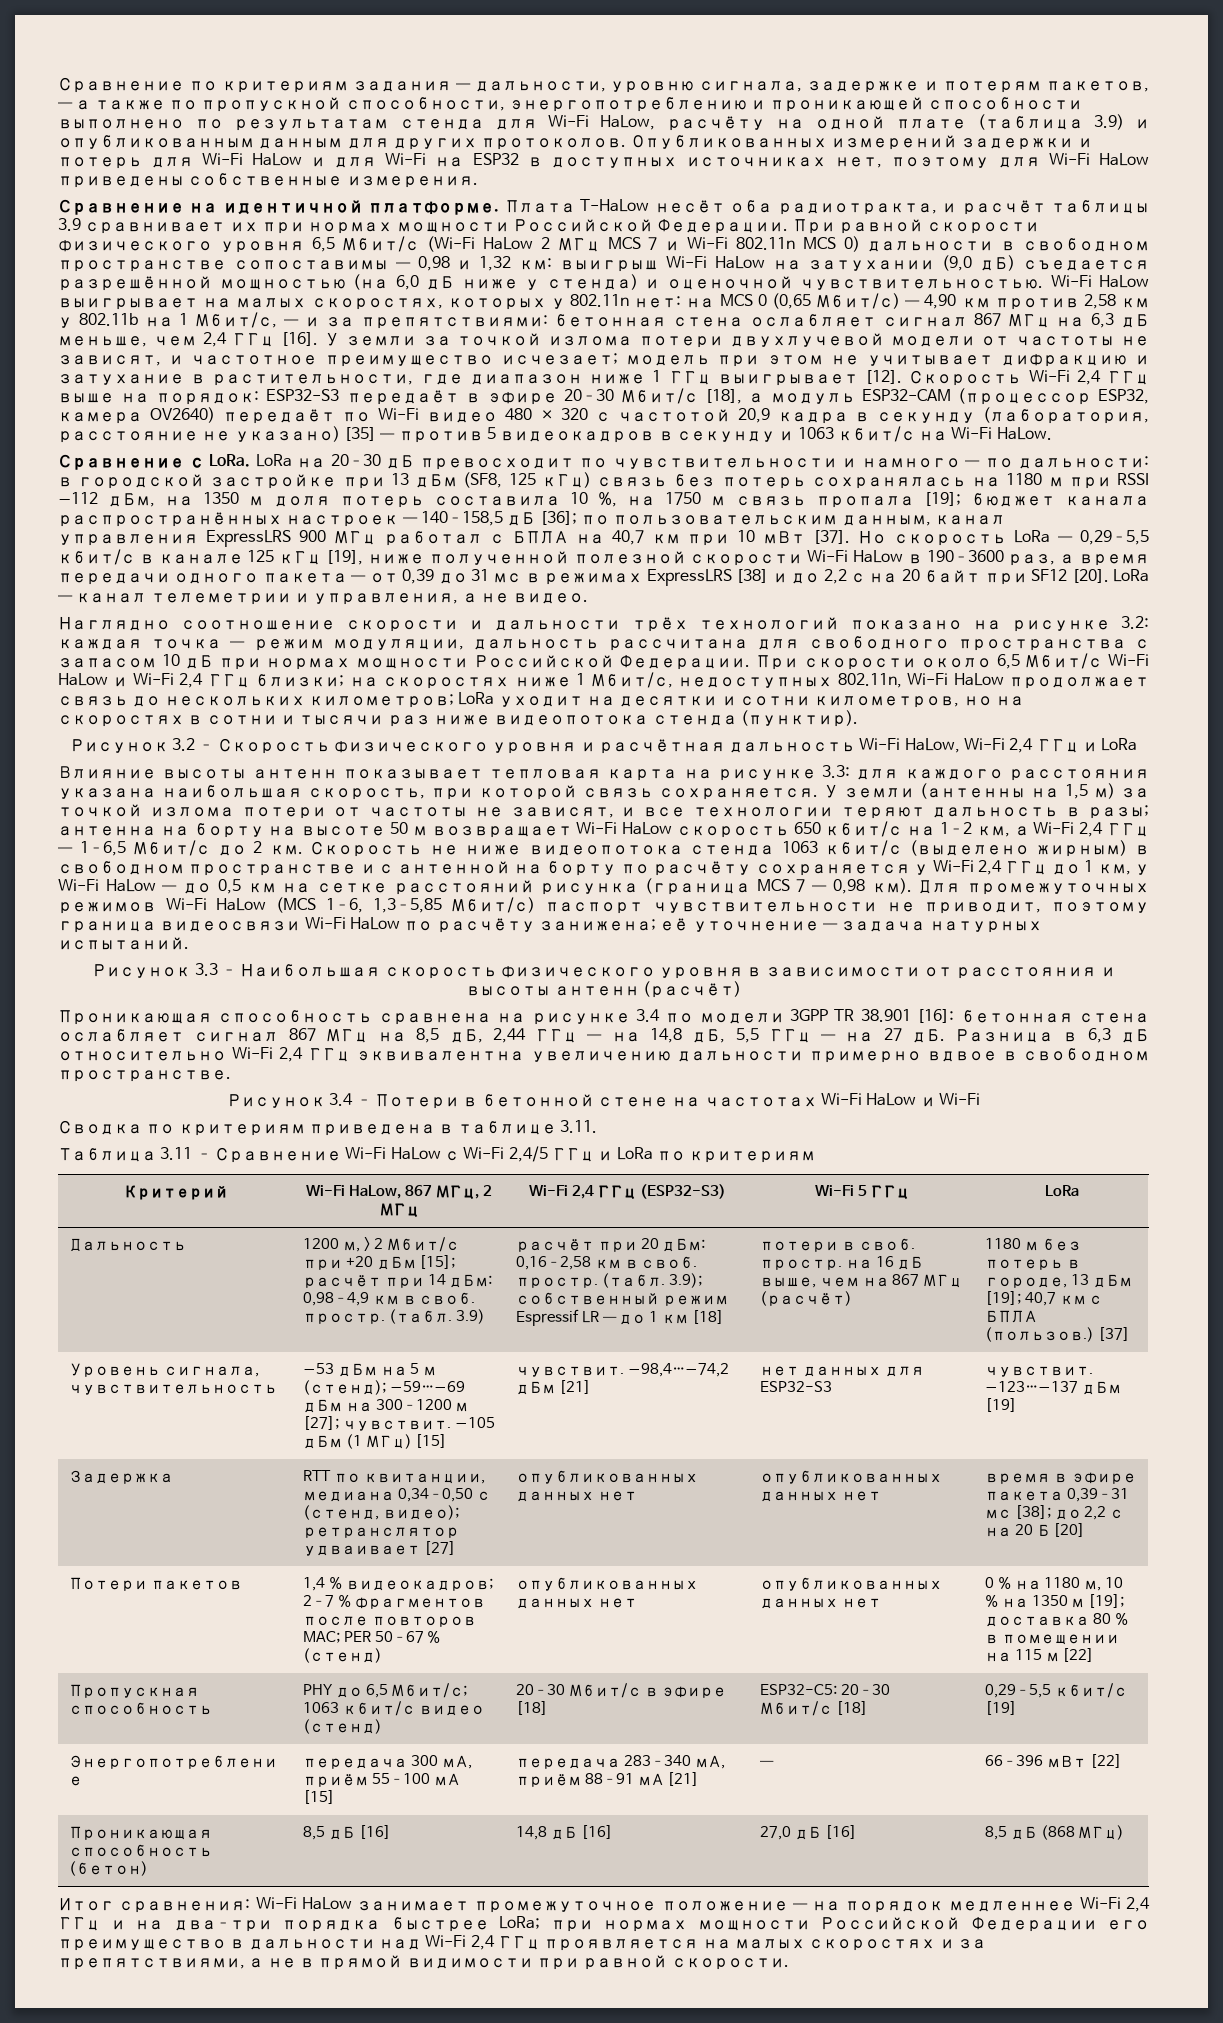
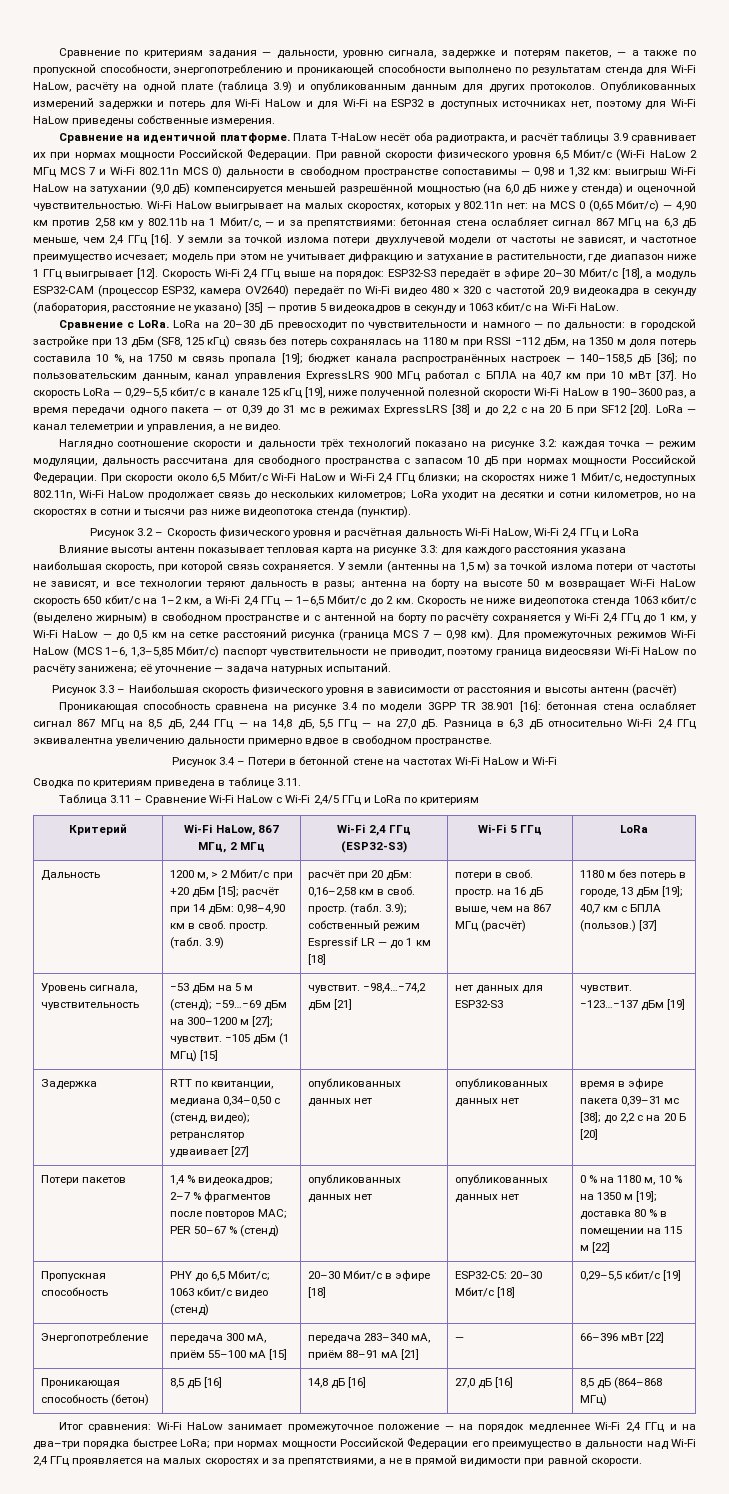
[1023,260,1149,271] съедается -> [193,183,337,194] компенсируется меньшей
[777,412,848,424] кадра -> [572,288,639,297] видеокадра
[924,570,981,583] байт -> [565,405,573,413] Б
[883,1028,902,1041] 27 -> [396,719,417,729] 27,0
[302,1292,369,1306] 0,98–4,9 -> [237,904,286,914] 0,98–4,90
[1040,1825,1075,1840] (868 -> [614,1377,663,1389] (864–868

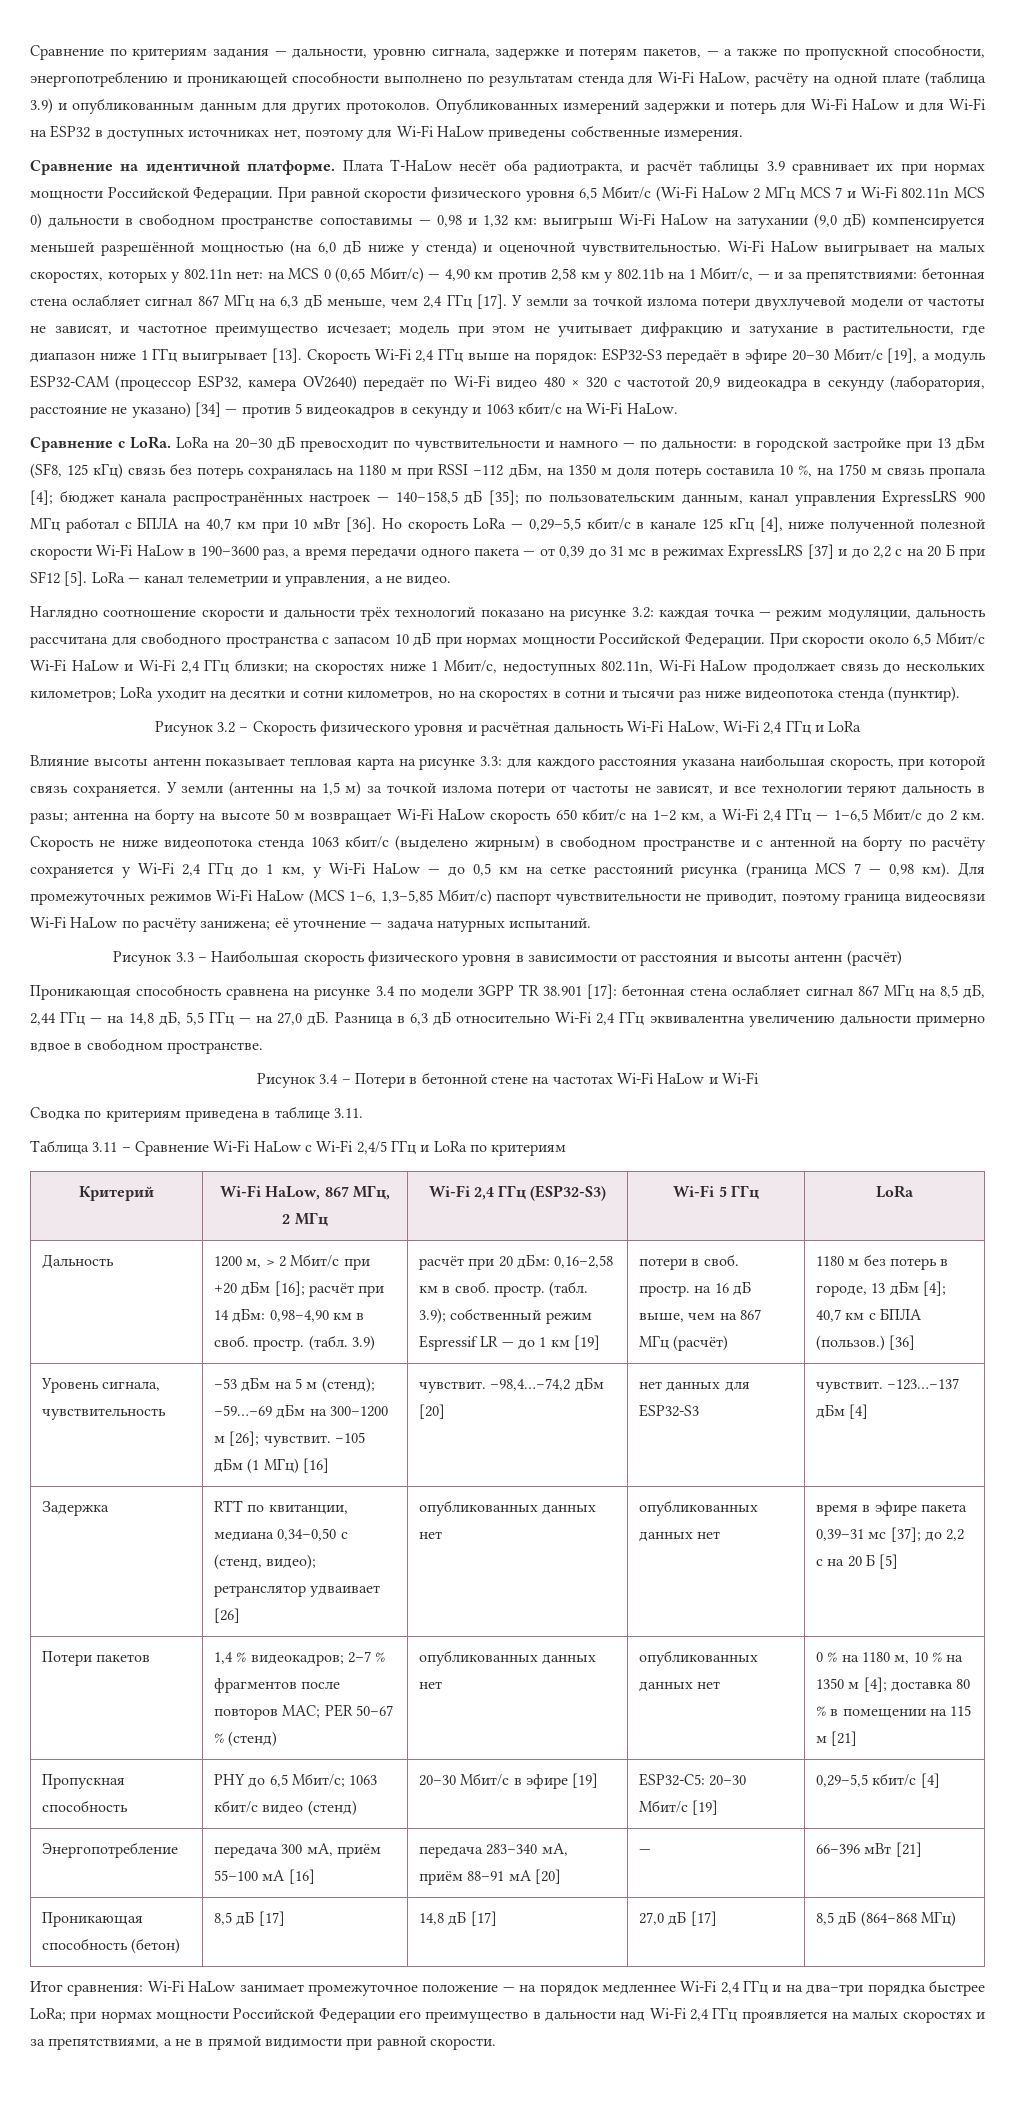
[151,234,172,245] [16]. -> [476,294,507,309] [17].
[137,268,159,279] [12]. -> [272,348,303,363] [13].
[621,268,642,279] [18], -> [887,348,918,363] [19],
[245,302,264,313] [35] -> [194,402,221,417] [34]
[281,353,303,364] [19]; -> [30,490,53,505] [4];
[656,353,678,364] [36]; -> [488,490,519,505] [35];
[655,370,677,381] [37]. -> [345,517,376,532] [36].
[304,387,325,398] [19], -> [759,517,783,532] [4],
[451,404,470,415] [38] -> [807,544,834,559] [37]
[630,404,652,415] [20]. -> [64,571,88,586] [5].
[519,701,541,712] [16]: -> [587,984,618,999] [17]:
[218,886,240,897] [15]; -> [274,1281,305,1296] [16];
[308,954,327,965] [18] -> [574,1335,601,1350] [19]
[662,886,684,897] [19]; -> [923,1281,947,1296] [4];
[639,920,658,931] [37] -> [889,1335,916,1350] [36]
[252,1016,274,1027] [27]; -> [229,1431,260,1446] [26];
[200,1050,219,1061] [15] -> [303,1458,330,1473] [16]
[334,999,353,1010] [21] -> [419,1404,446,1419] [20]
[667,999,686,1010] [19] -> [849,1404,869,1419] [4]
[231,1146,250,1157] [27] -> [214,1608,241,1623] [26]
[580,1112,686,1124] [580,1129,599,1140] [38]; до 2,2 с на 20 Б [20] -> [890,1527,965,1542] [816,1554,899,1569] [37]; до 2,2 с на 20 Б [5]
[636,1191,658,1202] [19]; -> [863,1677,887,1692] [4];
[592,1242,611,1253] [22] -> [831,1731,858,1746] [21]
[308,1287,327,1298] [18] -> [572,1773,599,1788] [19]
[497,1287,516,1298] [580,1270,682,1281] [18] | 0,29–5,5 кбит/с [19] -> [692,1800,719,1815] [816,1773,940,1788] [19] | 0,29–5,5 кбит/с [4]
[269,1349,288,1360] [15] -> [288,1869,315,1884] [16]
[401,1349,420,1360] [21] -> [535,1869,562,1884] [20]
[646,1332,665,1343] [22] -> [895,1842,922,1857] [21]
[204,1377,223,1388] [16] -> [258,1911,285,1926] [17]
[348,1377,367,1388] [16] -> [470,1911,497,1926] [17]
[495,1377,514,1388] [16] -> [690,1911,717,1926] [17]

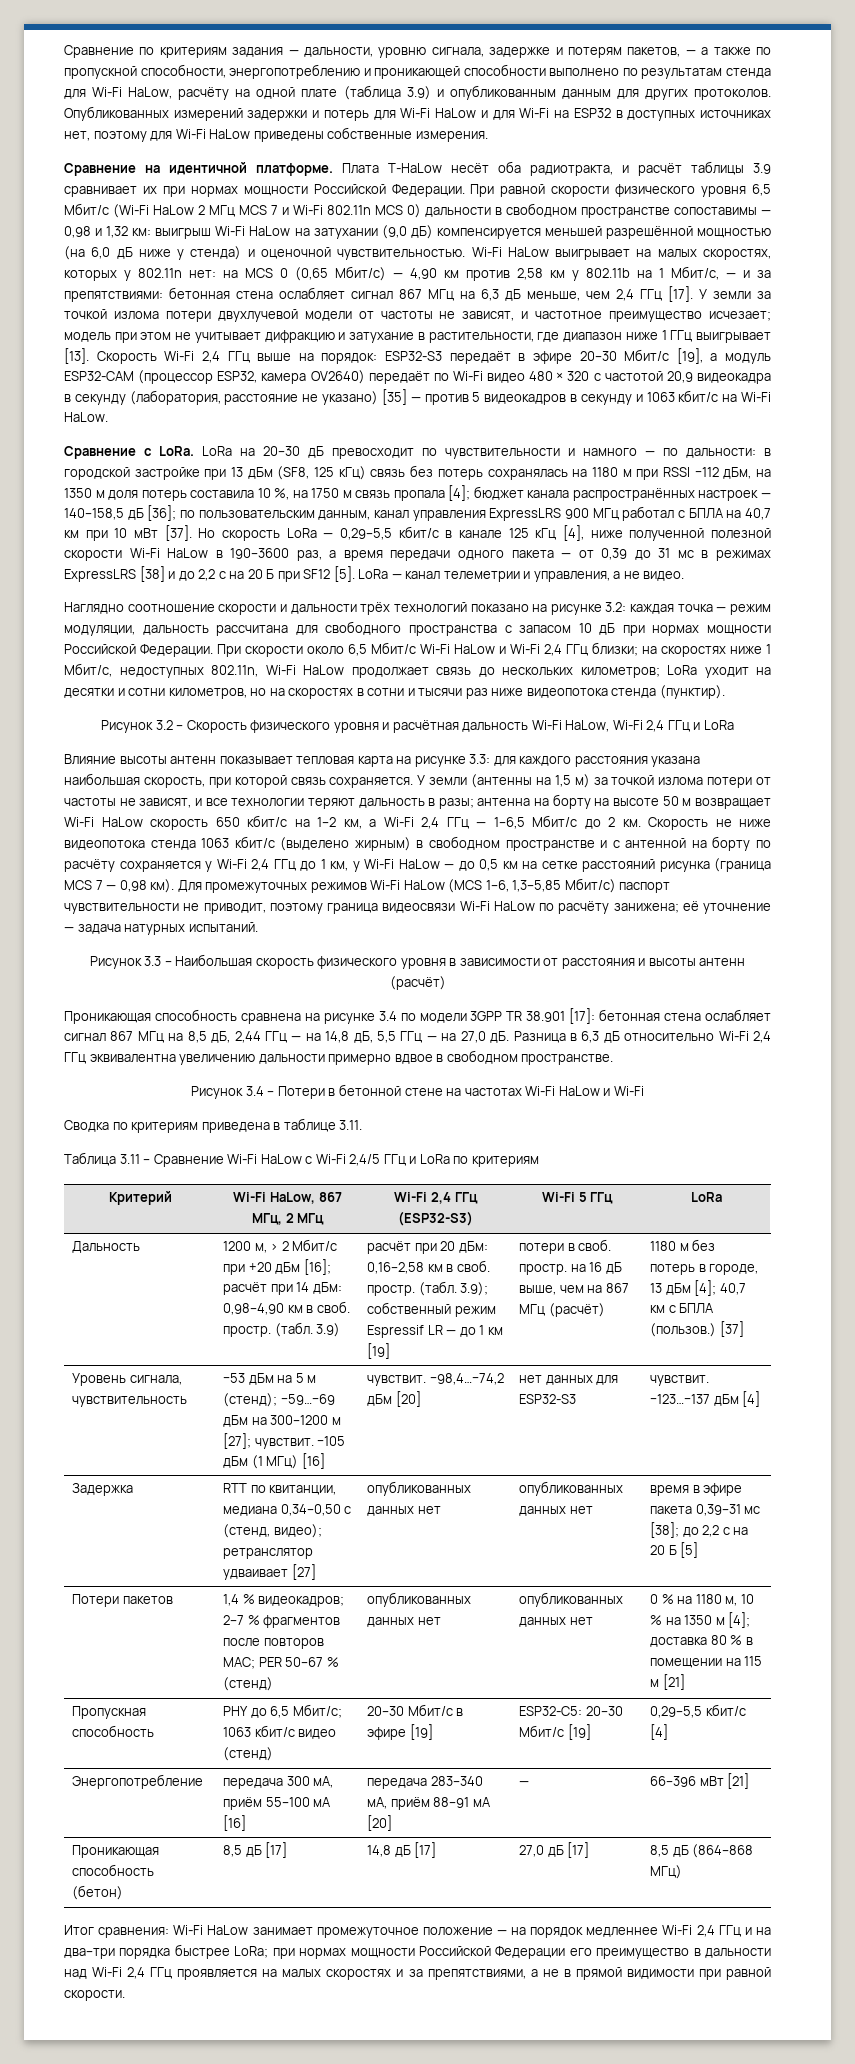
[194,402,221,417] [34] -> [381,389,407,405] [35]
[488,490,519,505] [35]; -> [147,505,177,521] [36];
[345,517,376,532] [36]. -> [164,525,192,541] [37].
[807,544,834,559] [37] -> [139,566,165,582] [38]
[889,1335,916,1350] [36] -> [719,1321,744,1337] [37]
[229,1431,260,1446] [26]; -> [223,1433,252,1449] [27];
[214,1608,241,1623] [26] -> [291,1564,316,1580] [27]
[890,1527,921,1542] [37]; -> [650,1522,680,1538] [38];

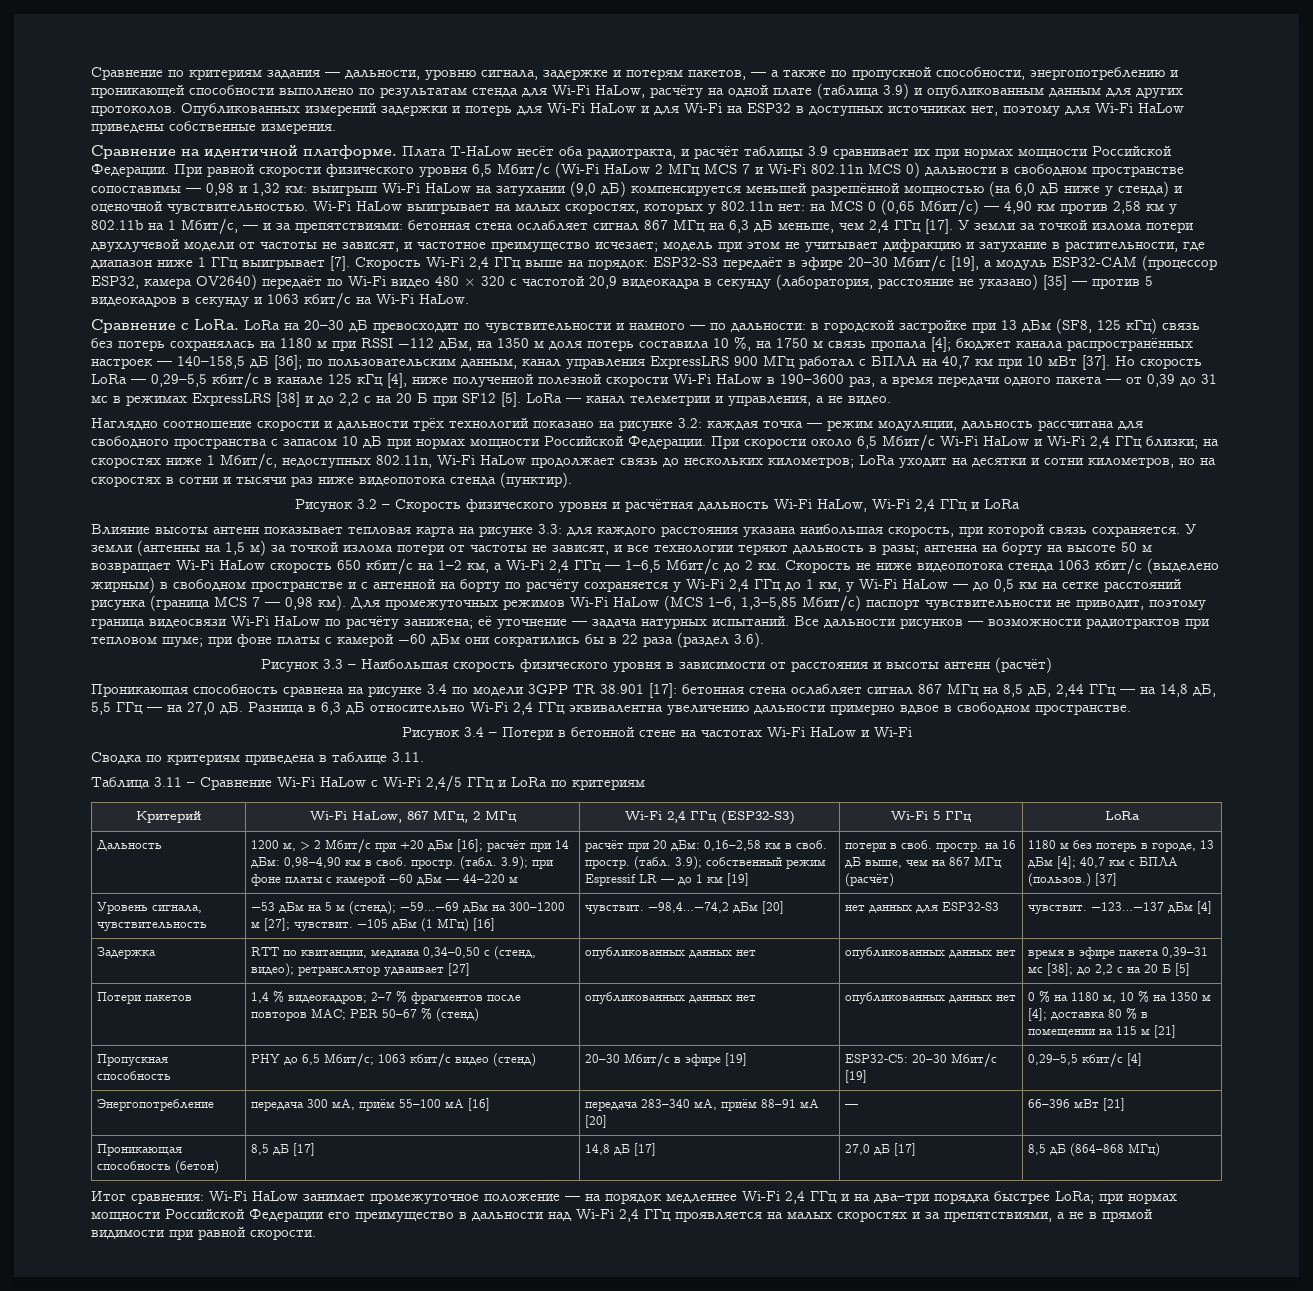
[64,348,89,364] [13]. -> [330,256,350,271] [7].
(258, 927) none -> [794,616,1210,629] [91,632,764,648] Все дальности рисунков — возможности радиотрактов при тепловом шуме; при фоне платы с камерой −60 дБм они сократились бы в 22 раза (раздел 3.6).
[316,1323,341,1337] 3.9) -> [500,856,553,870] [250,874,518,886] 3.9); при фоне платы с камерой −60 дБм — 44–220 м

